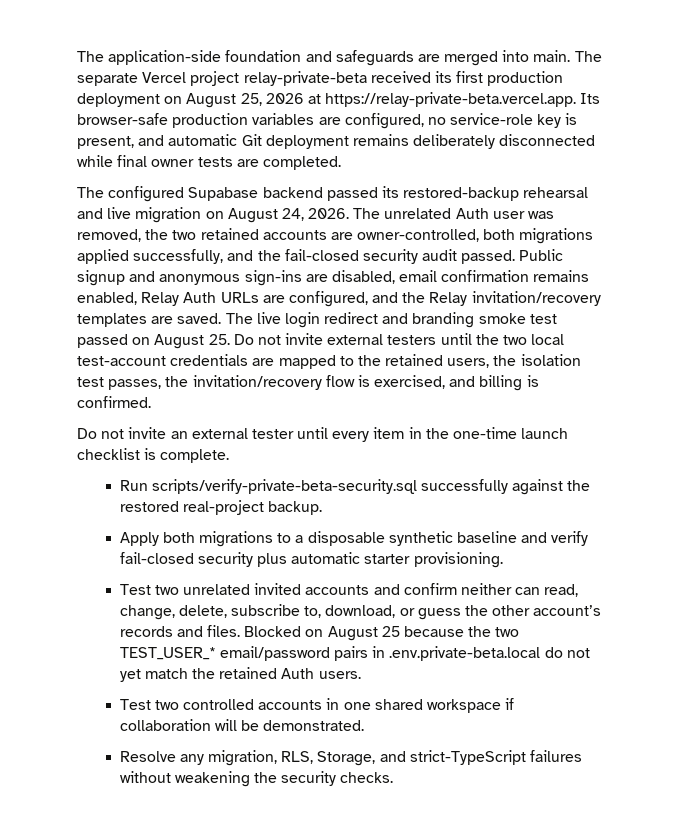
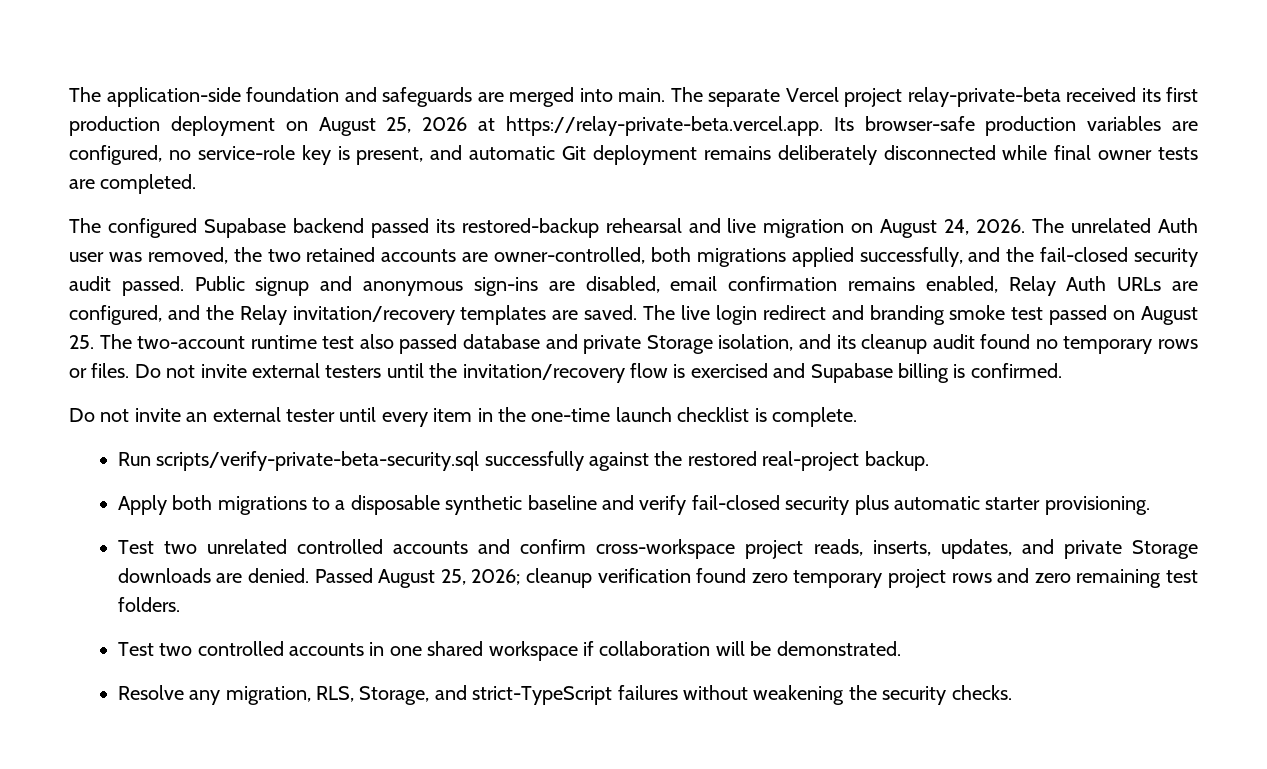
(230, 339) none -> [99,334,1198,354] [69,363,130,378] The two-account runtime test also passed database and private Storage isolation, and its cleanup audit found no temporary rows or files.
[503,334,565,345] [77,354,581,369] [77,375,476,390] two local test-account credentials are mapped to the retained users, the isolation test passes, the invitation/recovery flow is exercised, and -> [462,363,893,383] invitation/recovery flow is exercised and Supabase
[254,583,302,595] invited -> [297,539,384,554] controlled
[460,583,579,597] [119,604,602,620] [119,625,520,641] [119,646,590,661] [119,667,361,682] neither can read, change, delete, subscribe to, download, or guess the other account’s records and files. Blocked on August 25 because the two TEST_USER_* email/password pairs in .env.private-beta.local do not yet match the retained Auth users. -> [596,539,1198,559] [117,568,1198,588] [117,597,180,612] cross-workspace project reads, inserts, updates, and private Storage downloads are denied. Passed August 25, 2026; cleanup verification found zero temporary project rows and zero remaining test folders.

